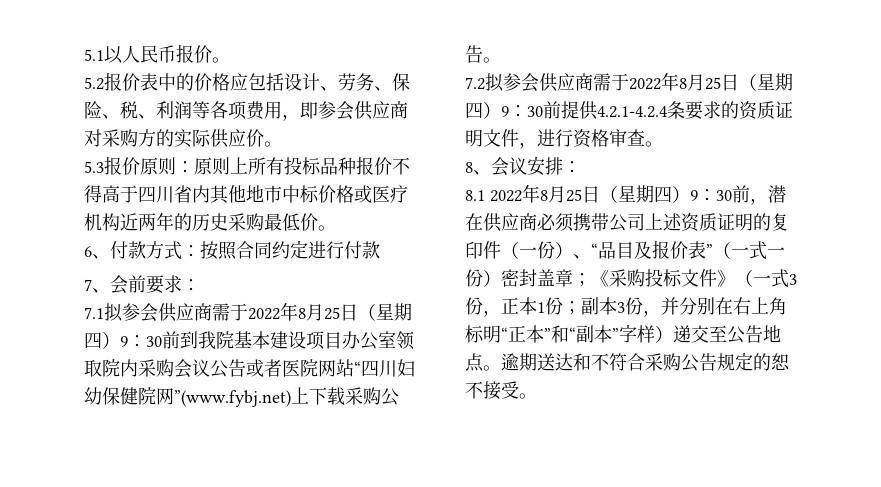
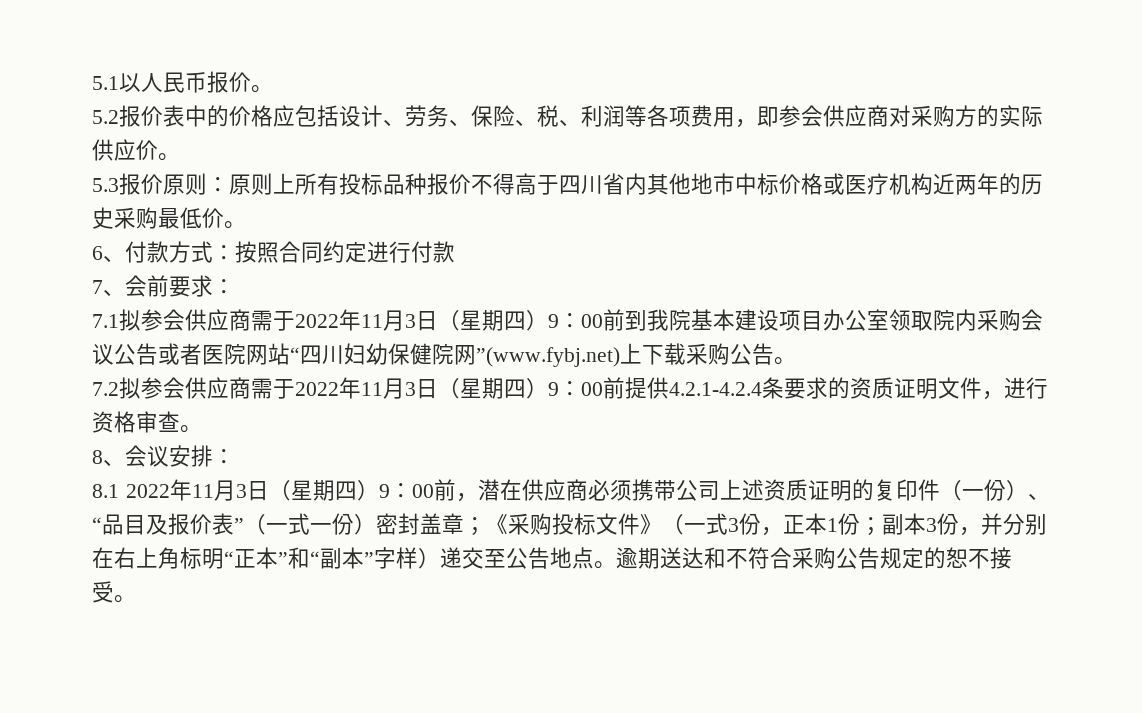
[298,303,412,321] [84,332,162,349] 8月25日（星期四）9：30 -> [361,309,603,331] 11月3日（星期四）9：00
[679,73,793,91] [465,102,543,119] 8月25日（星期四）9：30 -> [361,377,603,399] 11月3日（星期四）9：00
[540,185,732,203] 8月25日（星期四）9：30 -> [192,479,435,501] 11月3日（星期四）9：00

